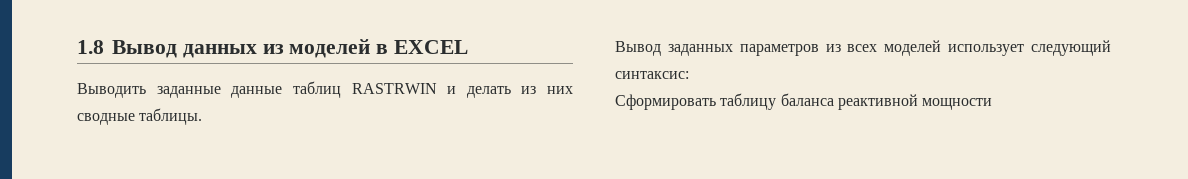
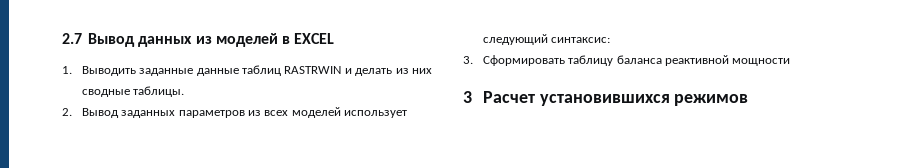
[77,40,104,54] 1.8 -> [62,33,82,44] 2.7
(469, 47) none -> [62,66,72,74] 1.
(203, 116) none -> [62,108,72,116] 2.
(689, 75) none -> [463,56,473,64] 3.
(993, 104) none -> [463,91,749,106] // 3 Расчет установившихся режимов

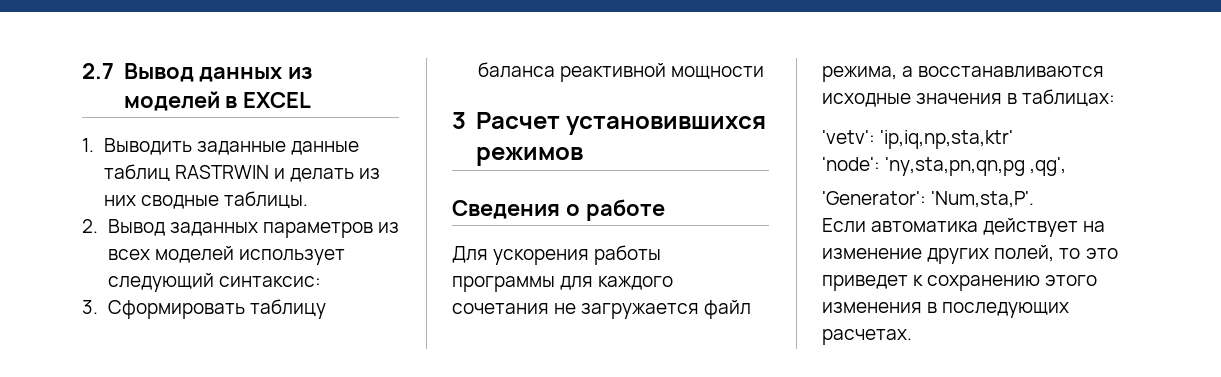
(749, 100) none -> [452,199,665,221] [452,245,662,265] [452,276,674,292] [452,300,752,319] [822,66,1105,82] [822,89,1116,107] [822,130,1014,149] [822,157,1067,176] [822,191,1035,208] [822,218,1106,237] [822,245,1118,264] [822,275,1098,291] [822,302,1070,318] [822,329,912,345] // Сведения о работе // Для ускорения работы программы для каждого сочетания не загружается файл режима, а восстанавливаются исходные значения в таблицах: // 'vetv': 'ip,iq,np,sta,ktr' // 'node': 'ny,sta,pn,qn,pg ,qg', // 'Generator': 'Num,sta,P'. // Если автоматика действует на изменение других полей, то это приведет к сохранению этого изменения в последующих расчетах.

